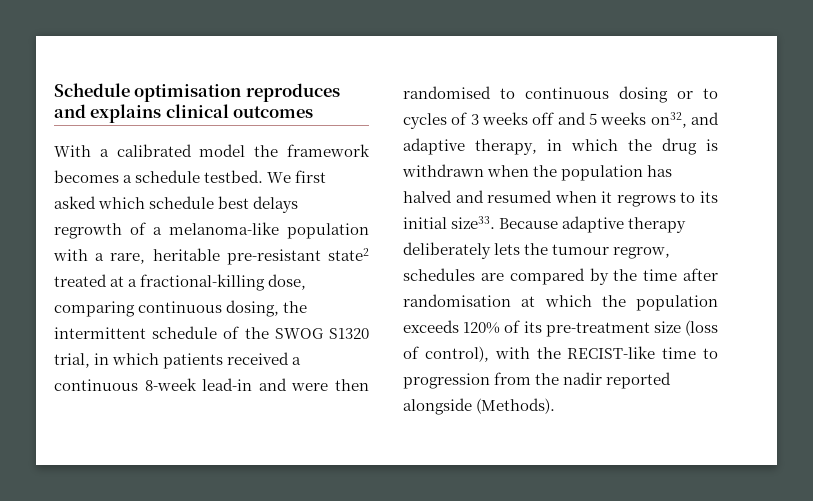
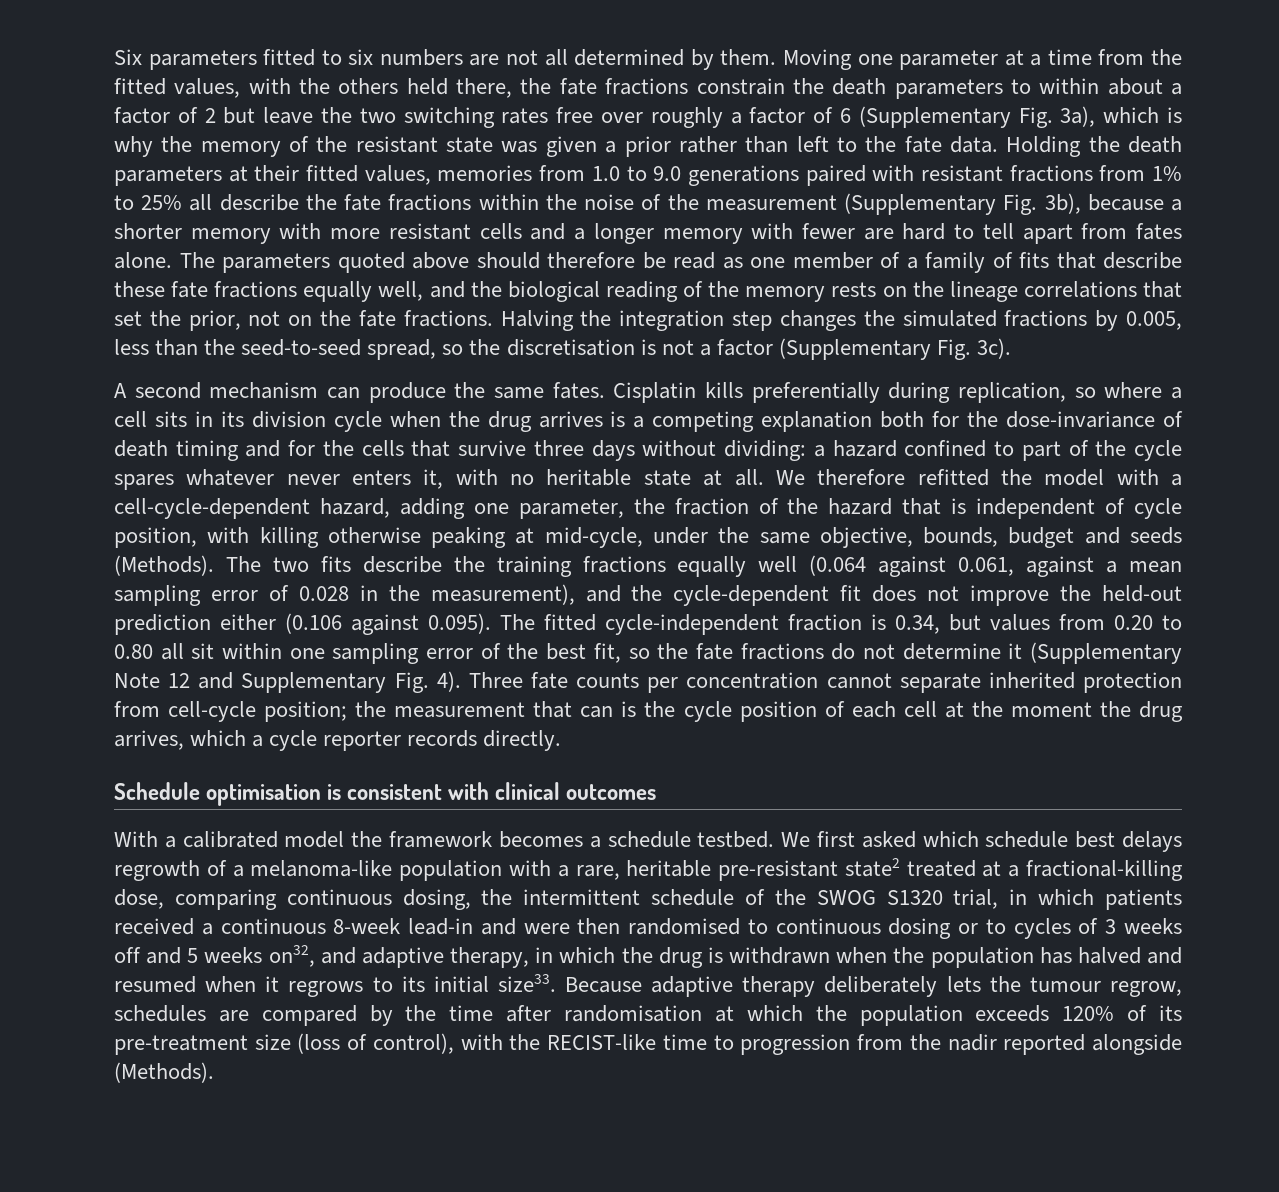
[54,83,340,102] [54,104,162,123] Schedule optimisation reproduces and explains -> [114,49,1182,70] [114,78,1183,99] [114,106,1182,128] [114,136,1183,157] [114,165,1182,186] [114,193,1183,215] [114,223,1182,244] [114,252,1182,273] [114,281,1182,302] [114,310,1183,331] [114,338,1012,360] [114,382,1182,403] [114,411,1183,432] [114,440,1182,461] [114,469,1183,490] [114,498,1183,519] [114,527,1183,548] [114,555,1182,577] [114,584,1182,606] [114,613,1182,635] [114,642,1183,664] [114,671,1182,693] [114,701,1183,722] [114,730,562,751] [114,782,490,806] Six parameters fitted to six numbers are not all determined by them. Moving one parameter at a time from the fitted values, with the others held there, the fate fractions constrain the death parameters to within about a factor of 2 but leave the two switching rates free over roughly a factor of 6 (Supplementary Fig. 3a), which is why the memory of the resistant state was given a prior rather than left to the fate data. Holding the death parameters at their fitted values, memories from 1.0 to 9.0 generations paired with resistant fractions from 1% to 25% all describe the fate fractions within the noise of the measurement (Supplementary Fig. 3b), because a shorter memory with more resistant cells and a longer memory with fewer are hard to tell apart from fates alone. The parameters quoted above should therefore be read as one member of a family of fits that describe these fate fractions equally well, and the biological reading of the memory rests on the lineage correlations that set the prior, not on the fate fractions. Halving the integration step changes the simulated fractions by 0.005, less than the seed-to-seed spread, so the discretisation is not a factor (Supplementary Fig. 3c). // A second mechanism can produce the same fates. Cisplatin kills preferentially during replication, so where a cell sits in its division cycle when the drug arrives is a competing explanation both for the dose-invariance of death timing and for the cells that survive three days without dividing: a hazard confined to part of the cycle spares whatever never enters it, with no heritable state at all. We therefore refitted the model with a cell-cycle-dependent hazard, adding one parameter, the fraction of the hazard that is independent of cycle position, with killing otherwise peaking at mid-cycle, under the same objective, bounds, budget and seeds (Methods). The two fits describe the training fractions equally well (0.064 against 0.061, against a mean sampling error of 0.028 in the measurement), and the cycle-dependent fit does not improve the held-out prediction either (0.106 against 0.095). The fitted cycle-independent fraction is 0.34, but values from 0.20 to 0.80 all sit within one sampling error of the best fit, so the fate fractions do not determine it (Supplementary Note 12 and Supplementary Fig. 4). Three fate counts per concentration cannot separate inherited protection from cell-cycle position; the measurement that can is the cycle position of each cell at the moment the drug arrives, which a cycle reporter records directly. // Schedule optimisation is consistent with

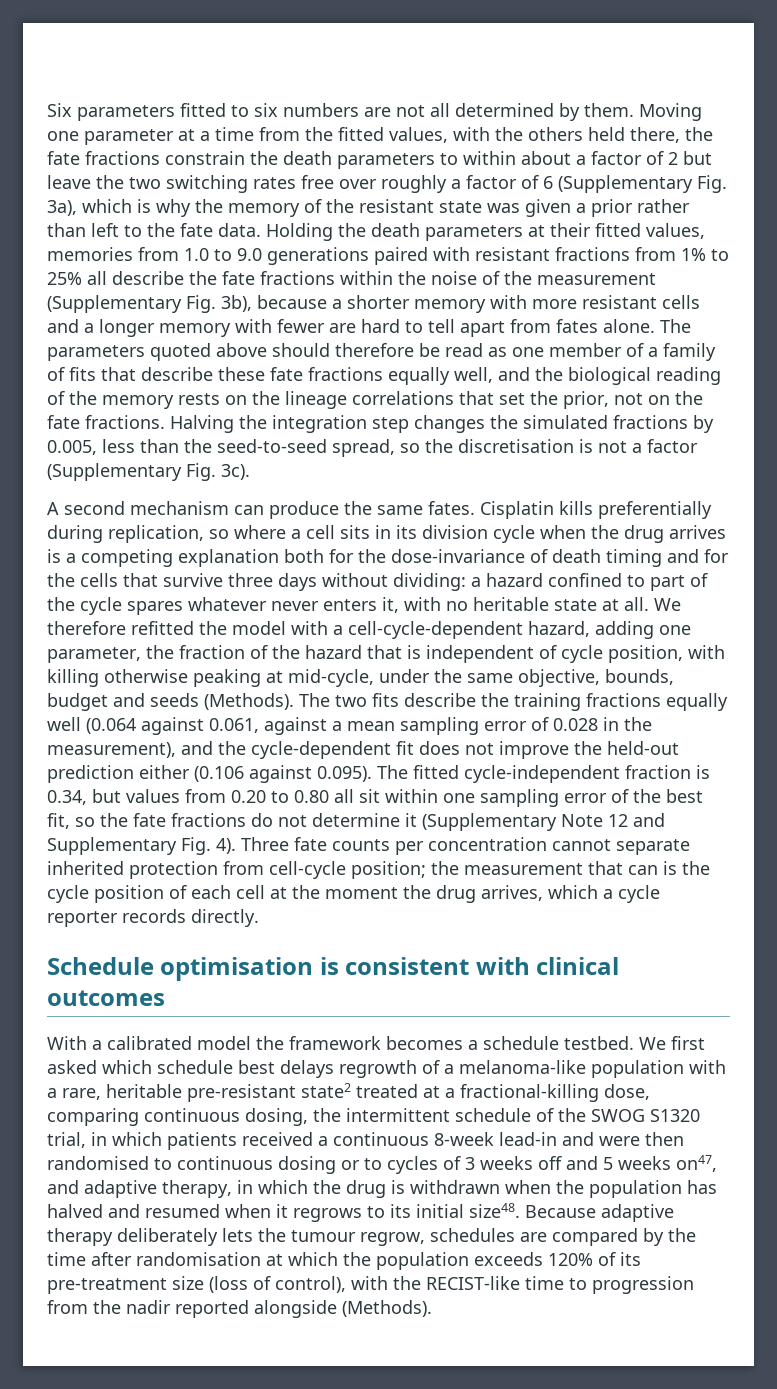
[268,945,315,967] on32, -> [676,1155,717,1172] on47,
[497,974,556,992] size33. -> [469,1203,520,1218] size48.

